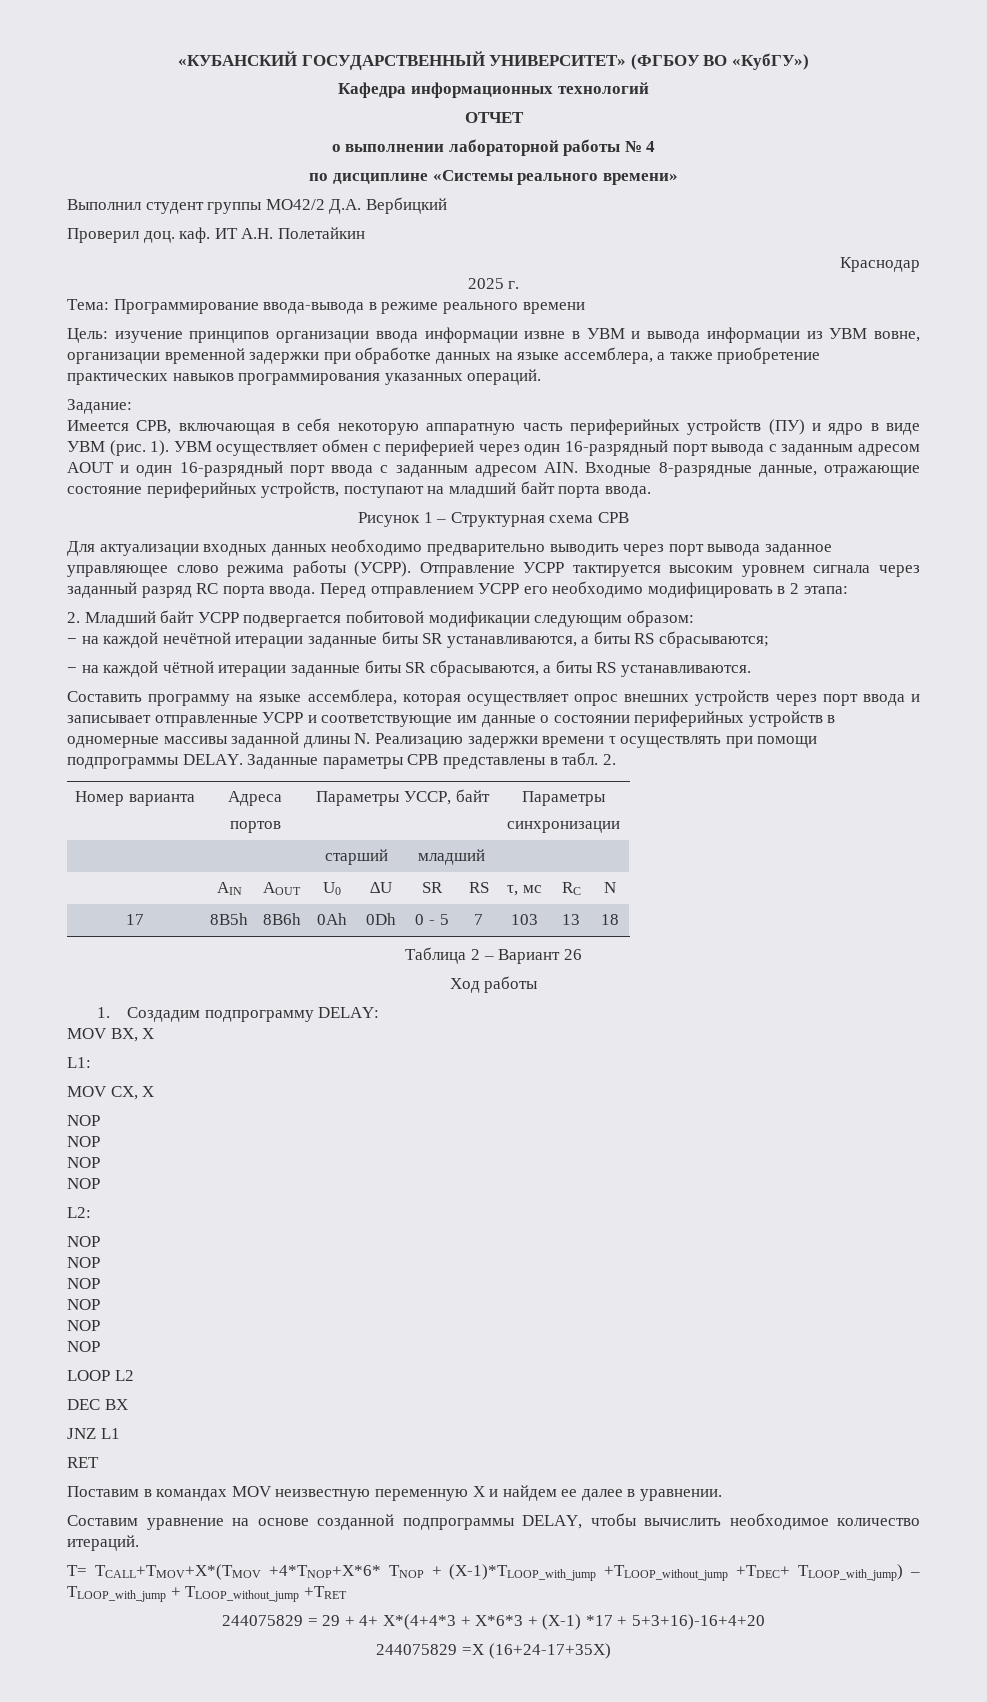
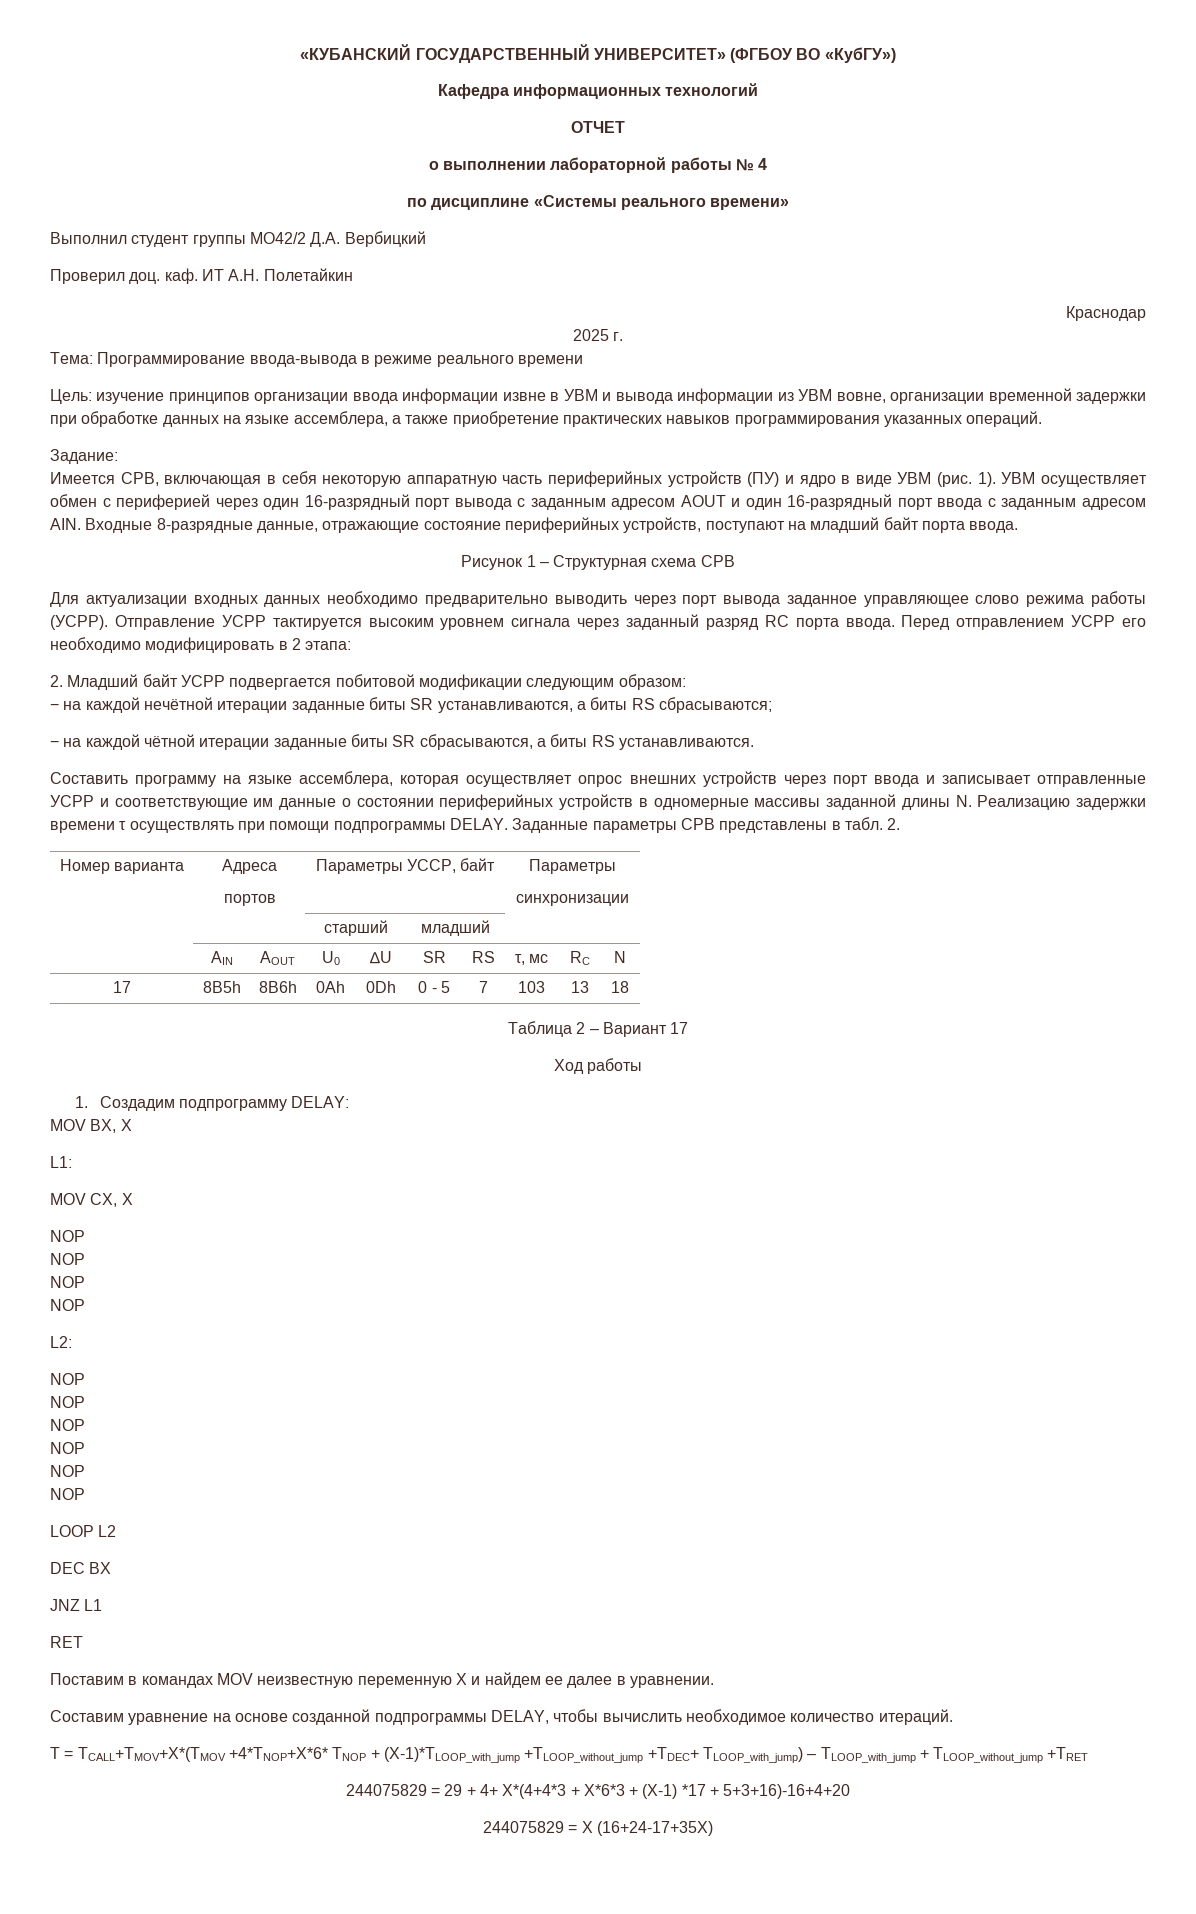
[563,949,582,960] 26 -> [670,1022,689,1034] 17
[67,1565,87,1576] Т= -> [50,1747,74,1759] Т =
[461,1644,484,1655] =X -> [568,1821,593,1833] = X

